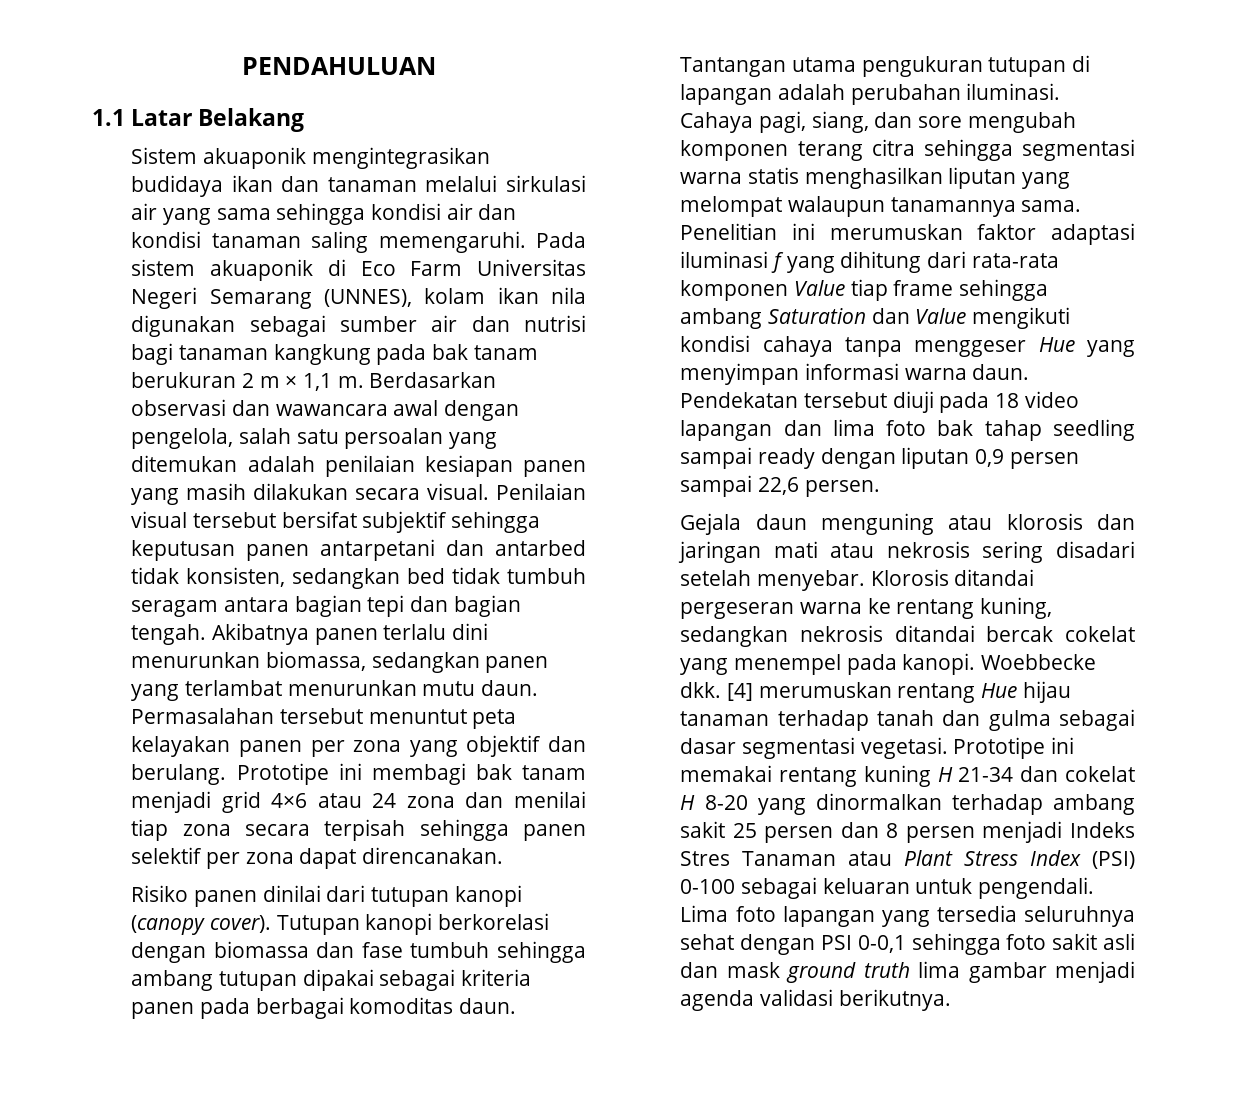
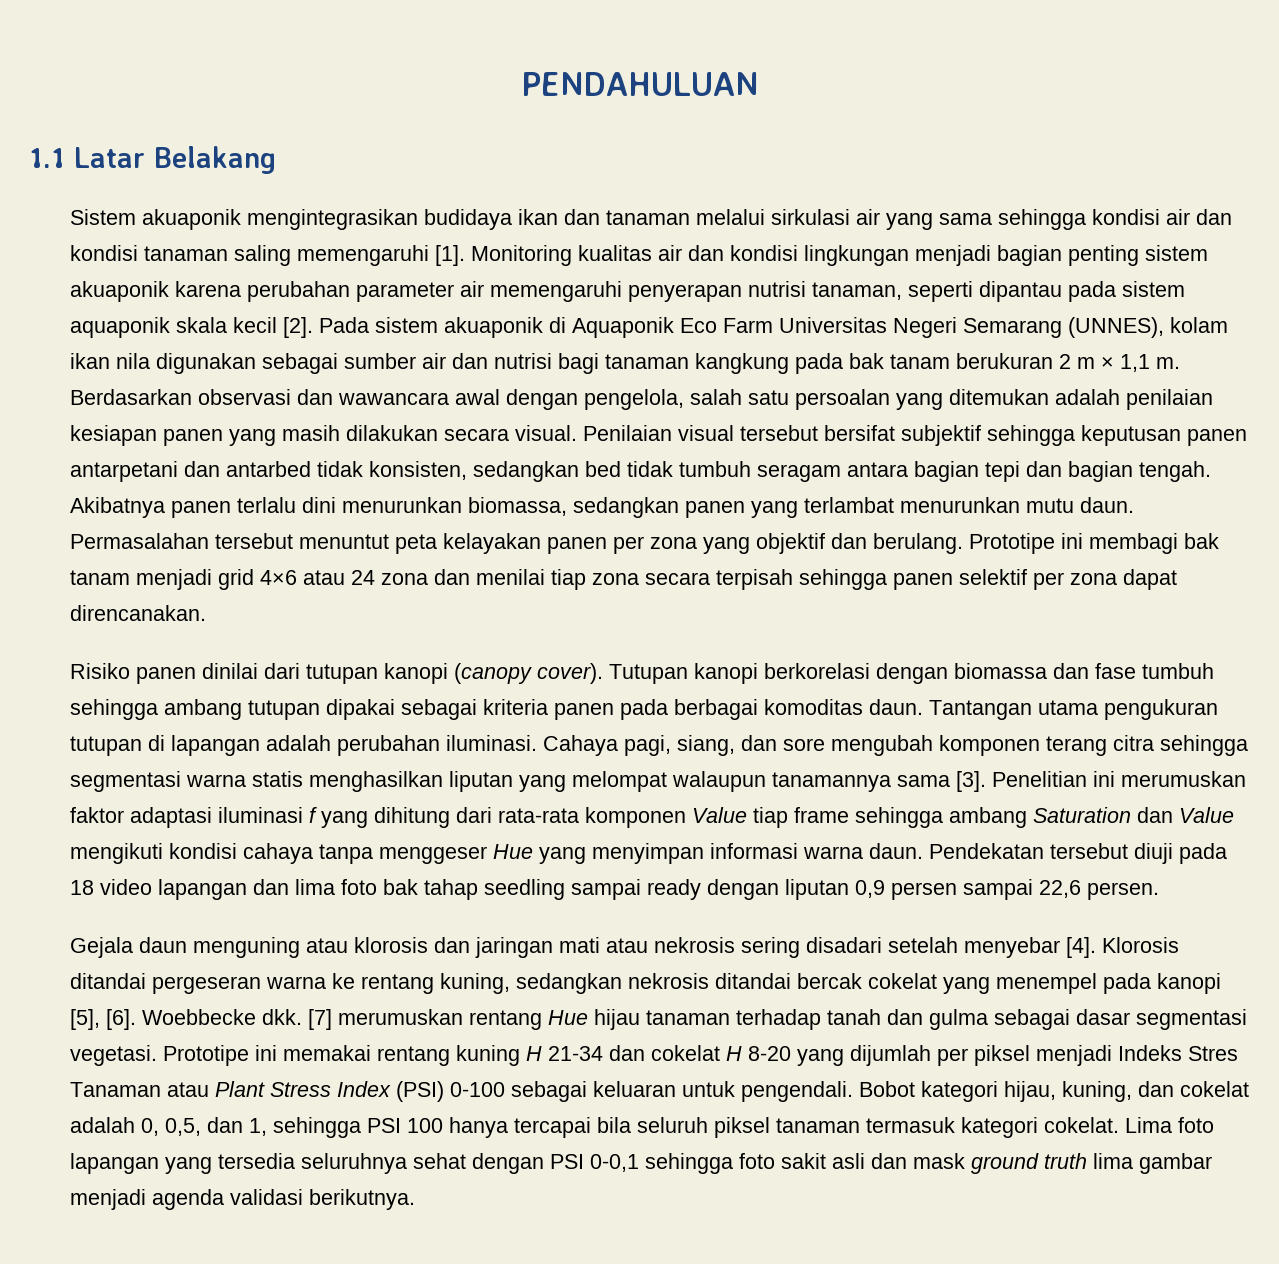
[378,231,526,253] memengaruhi. -> [296,245,1208,266] [69,281,1185,302] [69,317,313,338] memengaruhi [1]. Monitoring kualitas air dan kondisi lingkungan menjadi bagian penting sistem akuaponik karena perubahan parameter air memengaruhi penyerapan nutrisi tanaman, seperti dipantau pada sistem aquaponik skala kecil [2].
(346, 267) none -> [571,317,674,338] Aquaponik
[1021,200,1082,212] sama. -> [896,771,986,792] sama [3].
[757,570,866,591] menyebar. -> [963,937,1096,958] menyebar [4].
[902,653,976,675] kanopi. -> [1156,973,1221,994] [69,1009,136,1030] kanopi [5], [6].
[727,683,754,701] [4] -> [307,1009,332,1030] [7]
[815,793,1135,815] [680,821,975,843] dinormalkan terhadap ambang sakit 25 persen dan 8 persen -> [849,1045,1030,1066] dijumlah per piksel
(1095, 888) none -> [858,1081,1249,1102] [69,1117,1119,1138] Bobot kategori hijau, kuning, dan cokelat adalah 0, 0,5, dan 1, sehingga PSI 100 hanya tercapai bila seluruh piksel tanaman termasuk kategori cokelat.

